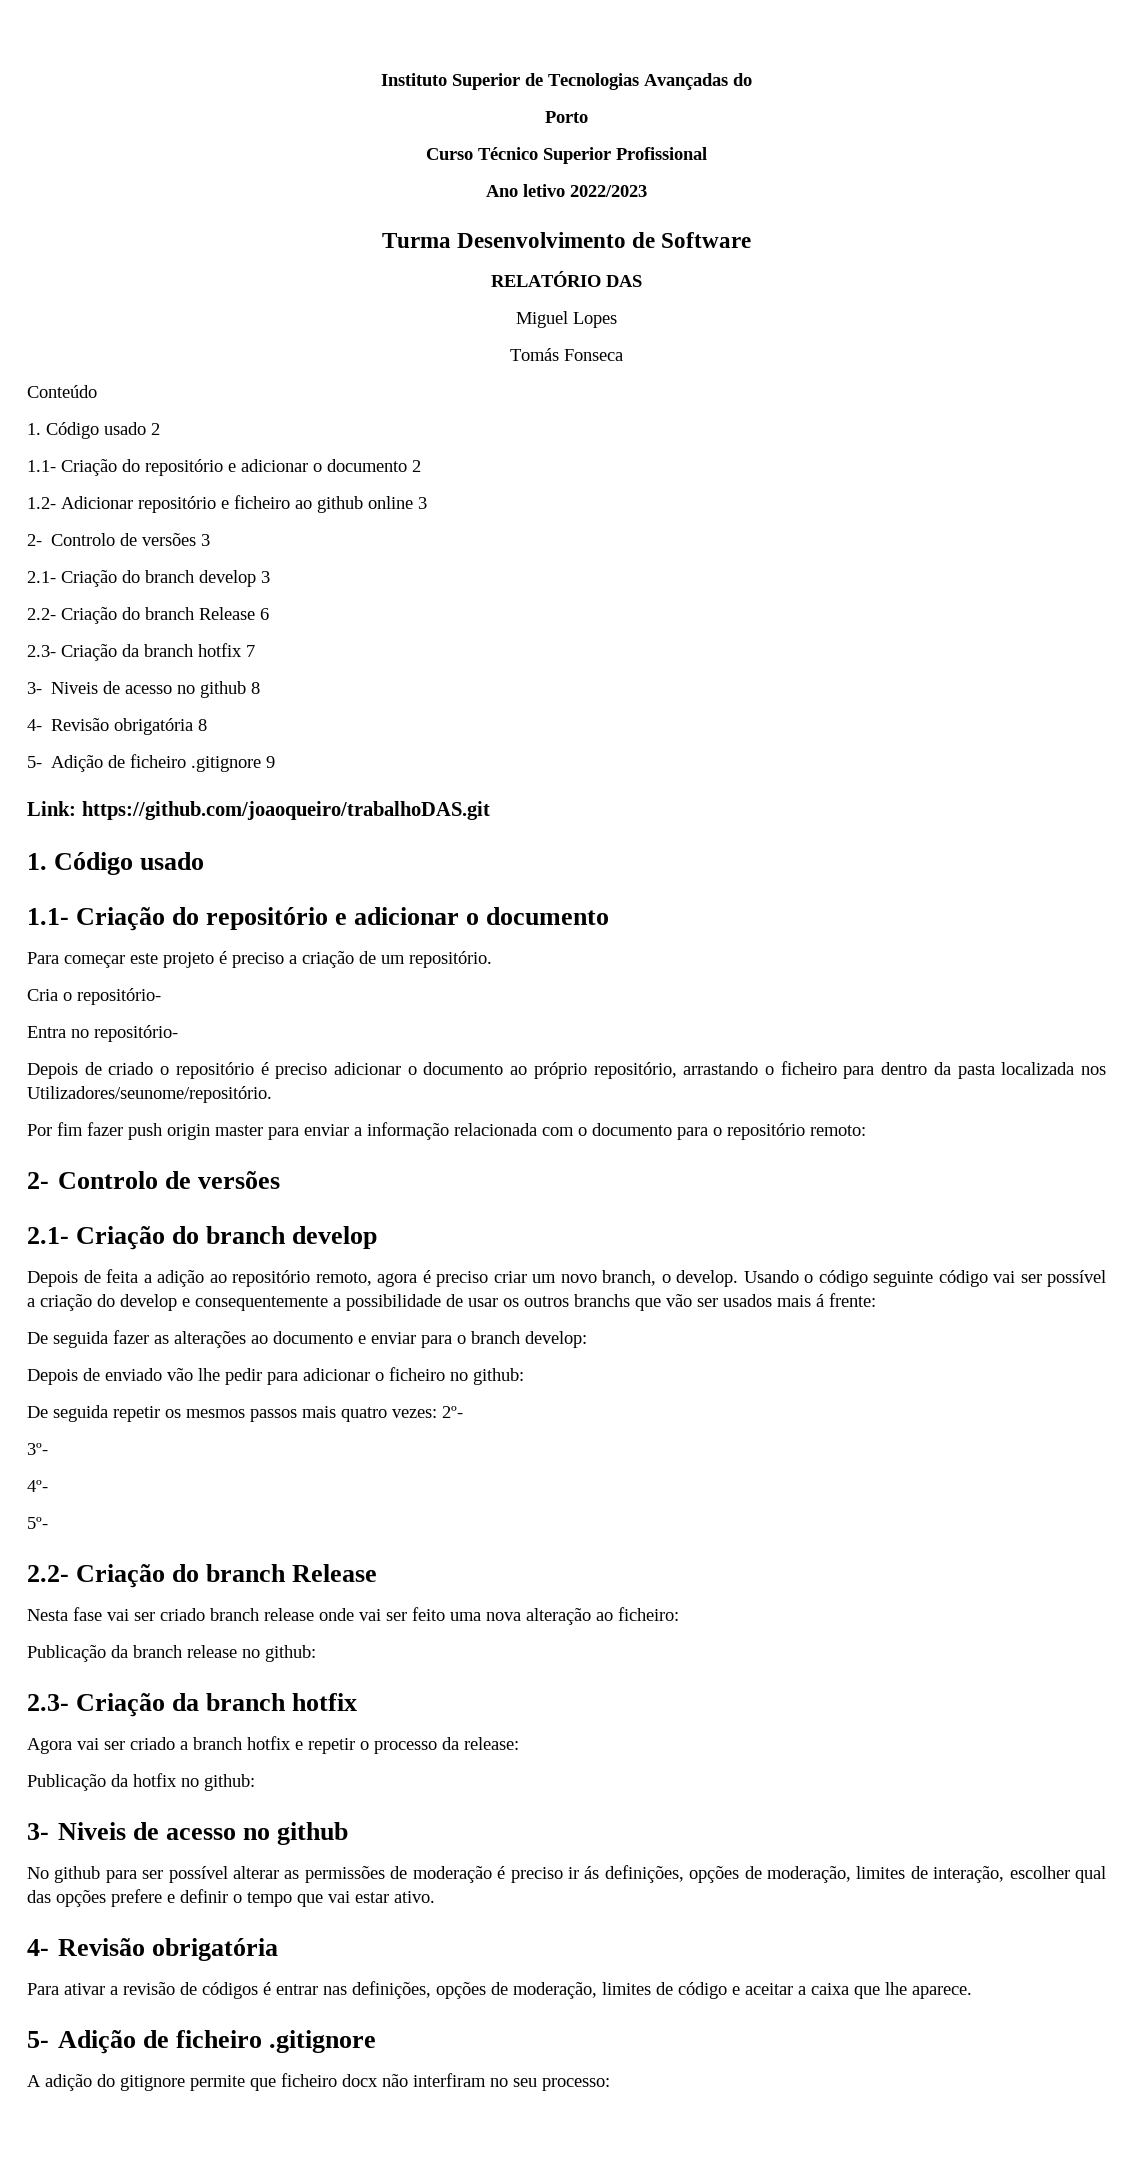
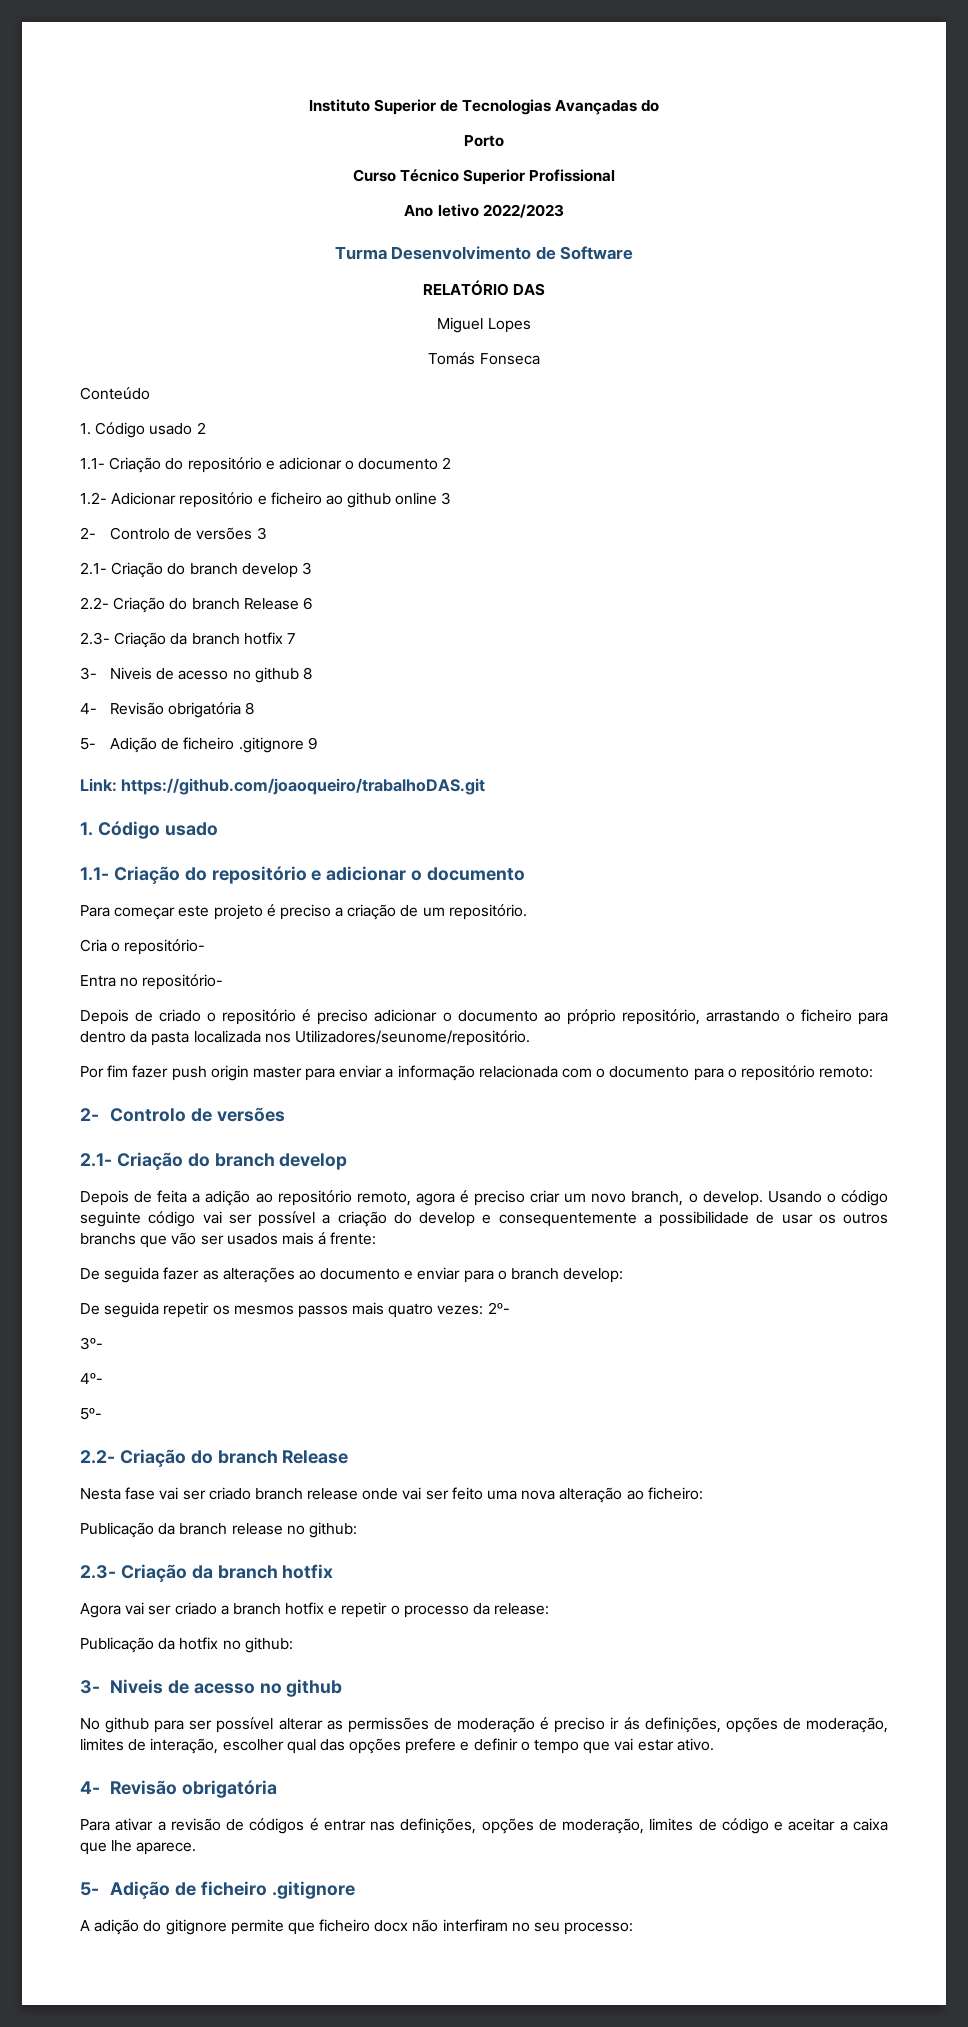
[27,1367,524,1385] // Depois de enviado vão lhe pedir para adicionar o ficheiro no github: -> (624, 1275) none

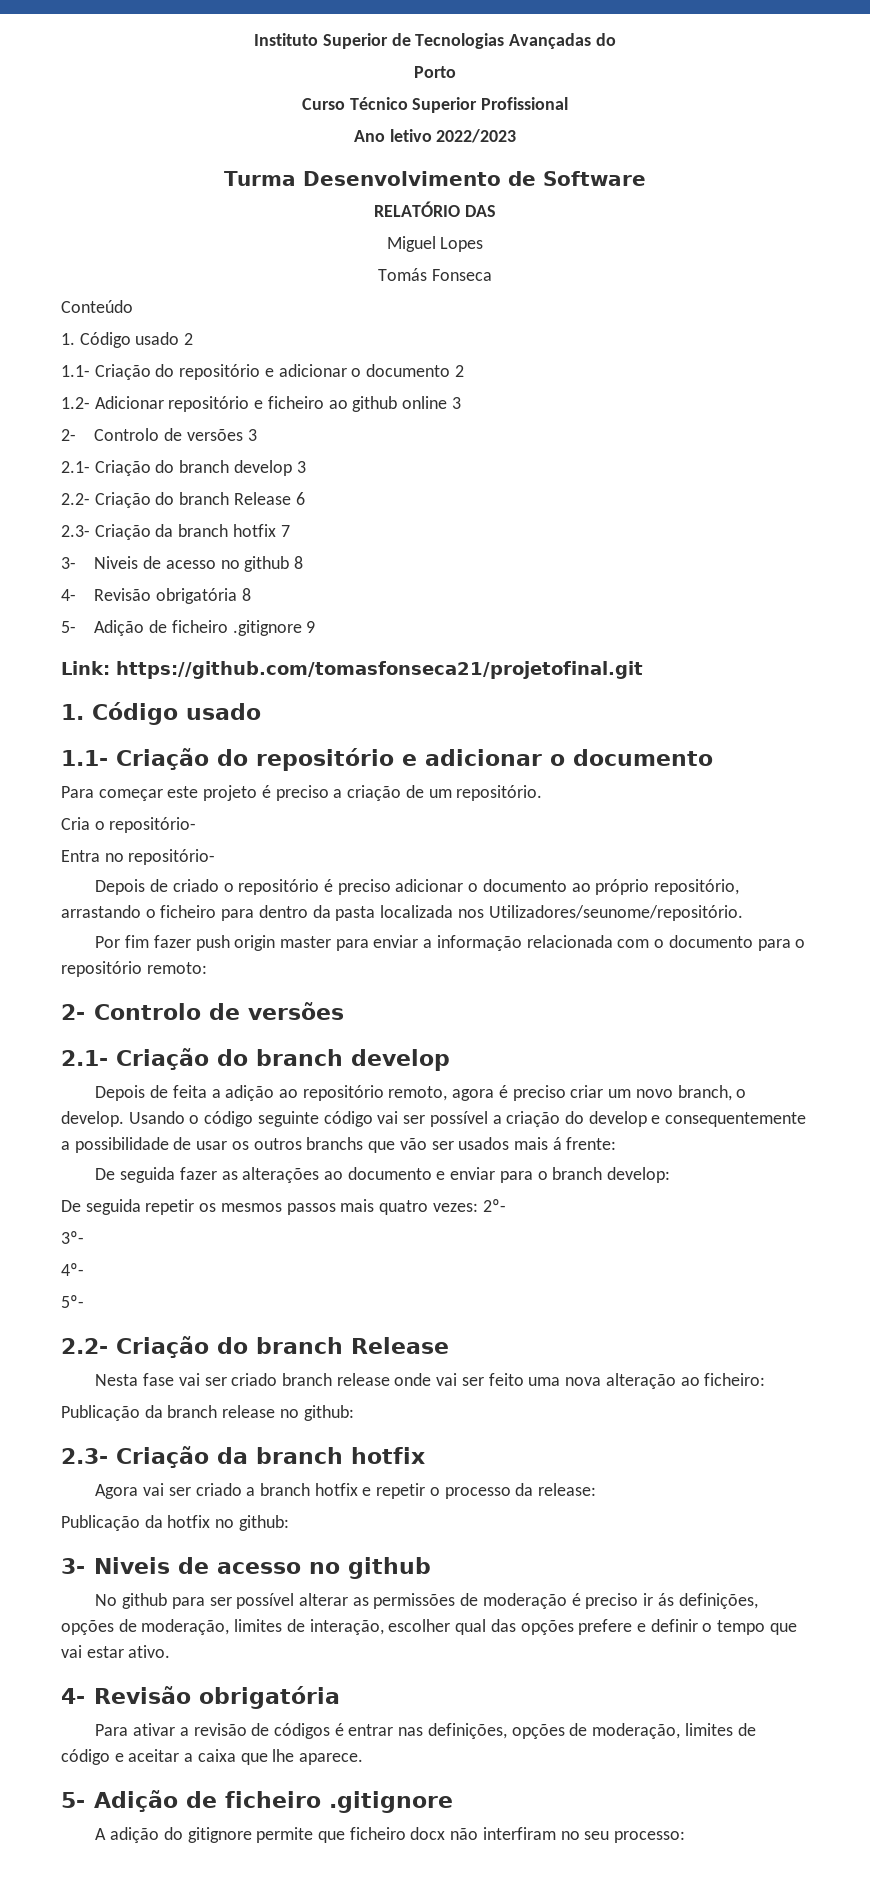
[121,778,486,795] https://github.com/joaoqueiro/trabalhoDAS.git -> [116,661,643,679] https://github.com/tomasfonseca21/projetofinal.git

